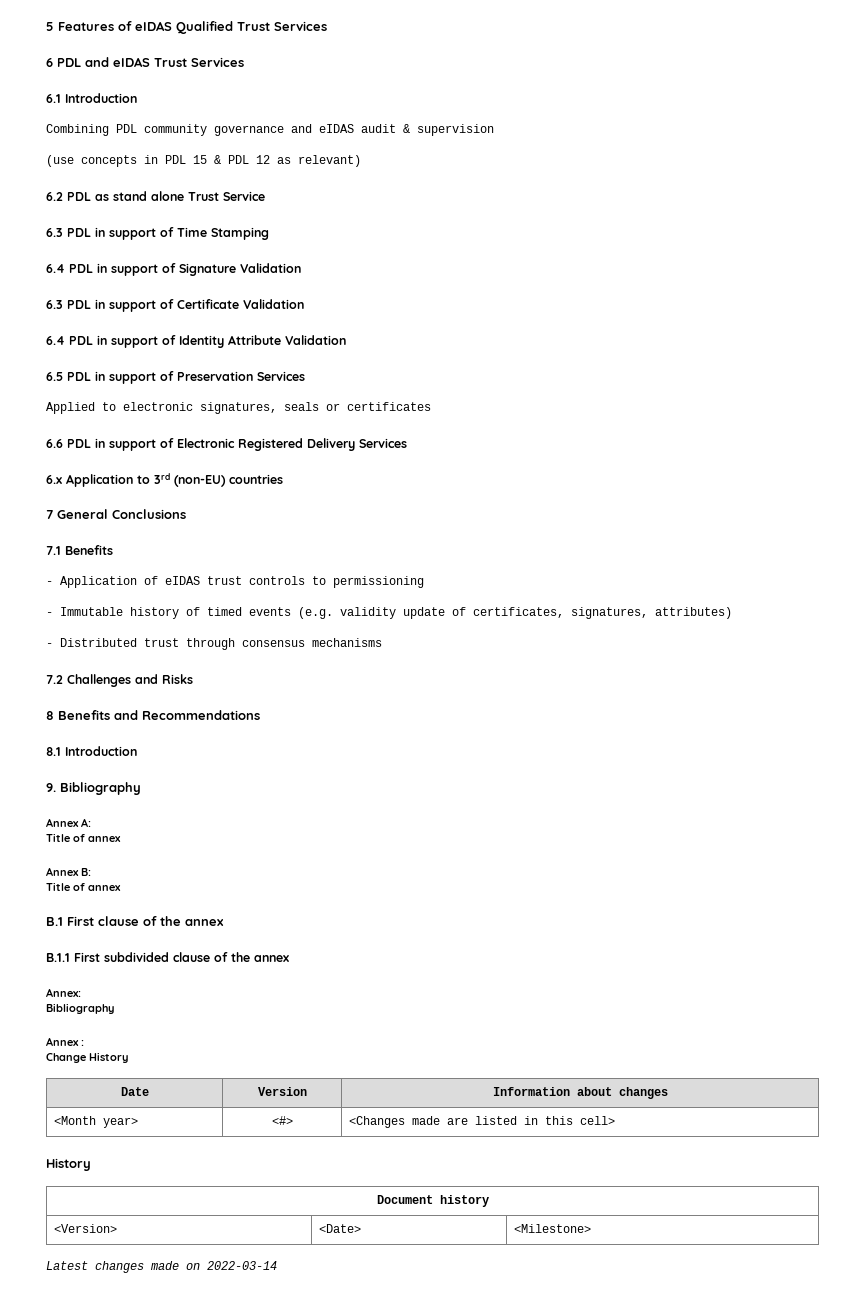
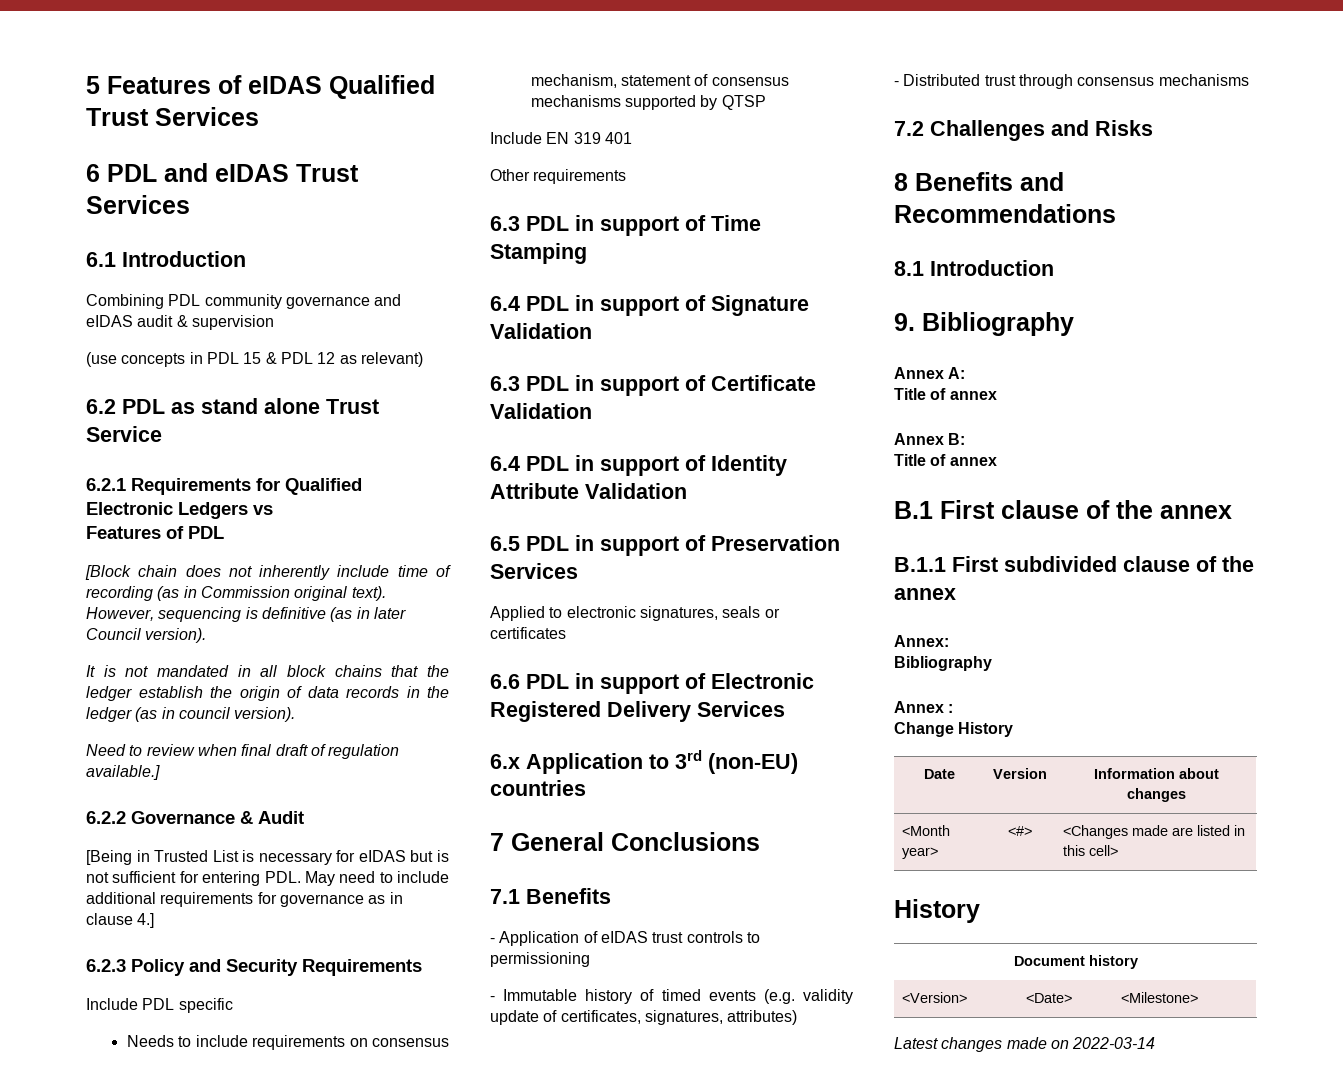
(265, 196) none -> [86,478,362,495] [86,502,273,519] [86,526,224,539] [85,565,451,580] [86,586,386,601] [86,607,406,622] [86,628,207,643] [86,665,449,677] [86,686,449,701] [86,707,296,722] [86,744,400,759] [86,765,160,780] [86,811,304,824] [86,850,449,865] [86,871,449,886] [86,892,403,907] [86,913,155,928] [86,959,422,976] [86,998,233,1013] [126,1035,450,1050] [530,74,789,88] [530,95,766,110] [490,132,632,144] [490,169,627,184] // 6.2.1 Requirements for Qualified Electronic Ledgers vs // Features of PDL // [Block chain does not inherently include time of recording (as in Commission original text). However, sequencing is definitive (as in later Council version). // It is not mandated in all block chains that the ledger establish the origin of data records in the ledger (as in council version). // Need to review when final draft of regulation available.] // 6.2.2 Governance & Audit // [Being in Trusted List is necessary for eIDAS but is not sufficient for entering PDL. May need to include additional requirements for governance as in clause 4.] // 6.2.3 Policy and Security Requirements // Include PDL specific // Needs to include requirements on consensus mechanism, statement of consensus mechanisms supported by QTSP // Include EN 319 401 // Other requirements

